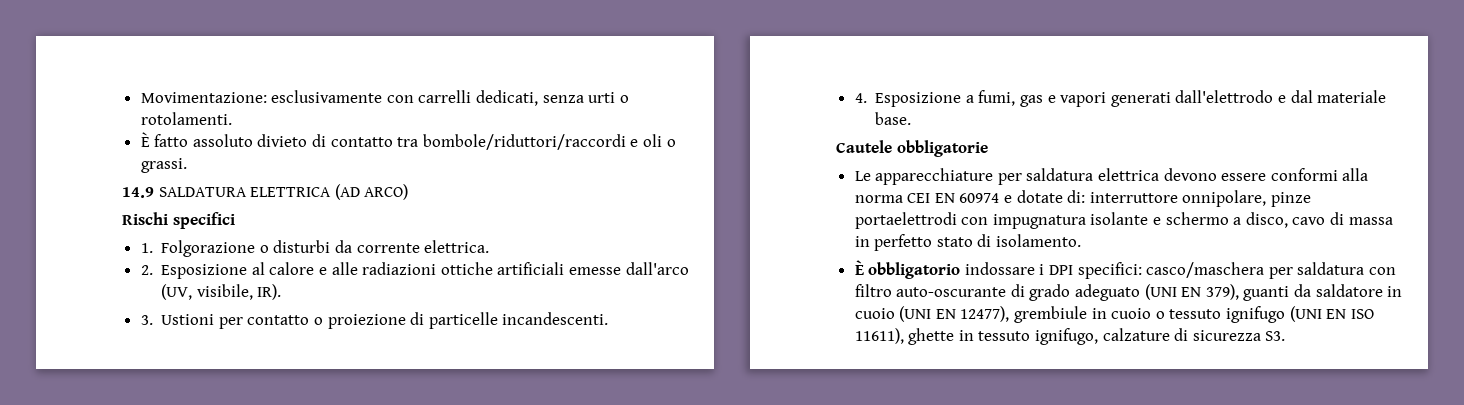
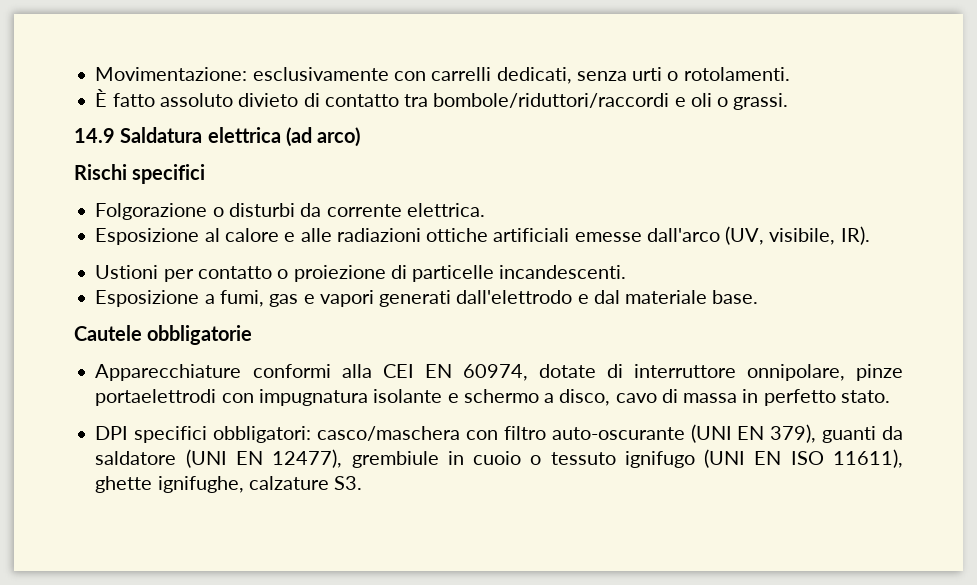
[158,184,409,200] SALDATURA ELETTRICA (AD ARCO) -> [120,127,361,147] Saldatura elettrica (ad arco)
[140,243,153,253] 1. -> (206, 174) none
[140,265,153,275] 2. -> (485, 210) none
[140,315,153,325] 3. -> (870, 235) none
[854,93,867,103] 4. -> (627, 272) none
[854,168,1267,185] Le apparecchiature per saldatura elettrica devono essere -> [95,364,242,381] Apparecchiature
[854,195,903,203] norma -> (372, 371) none
[959,190,1086,203] 60974 e dotate di: -> [462,364,623,381] 60974, dotate di
[936,234,1082,247] [854,260,1397,279] [854,284,1141,301] stato di isolamento. // È obbligatorio indossare i DPI specifici: casco/maschera per saldatura con filtro auto-oscurante di grado adeguato -> [840,390,890,403] [95,426,685,443] stato. // DPI specifici obbligatori: casco/maschera con filtro auto-oscurante
[1387,286,1403,297] [854,308,895,319] in cuoio -> (177, 458) none
[958,328,1261,345] in tessuto ignifugo, calzature di sicurezza -> [157,476,329,493] ignifughe, calzature

